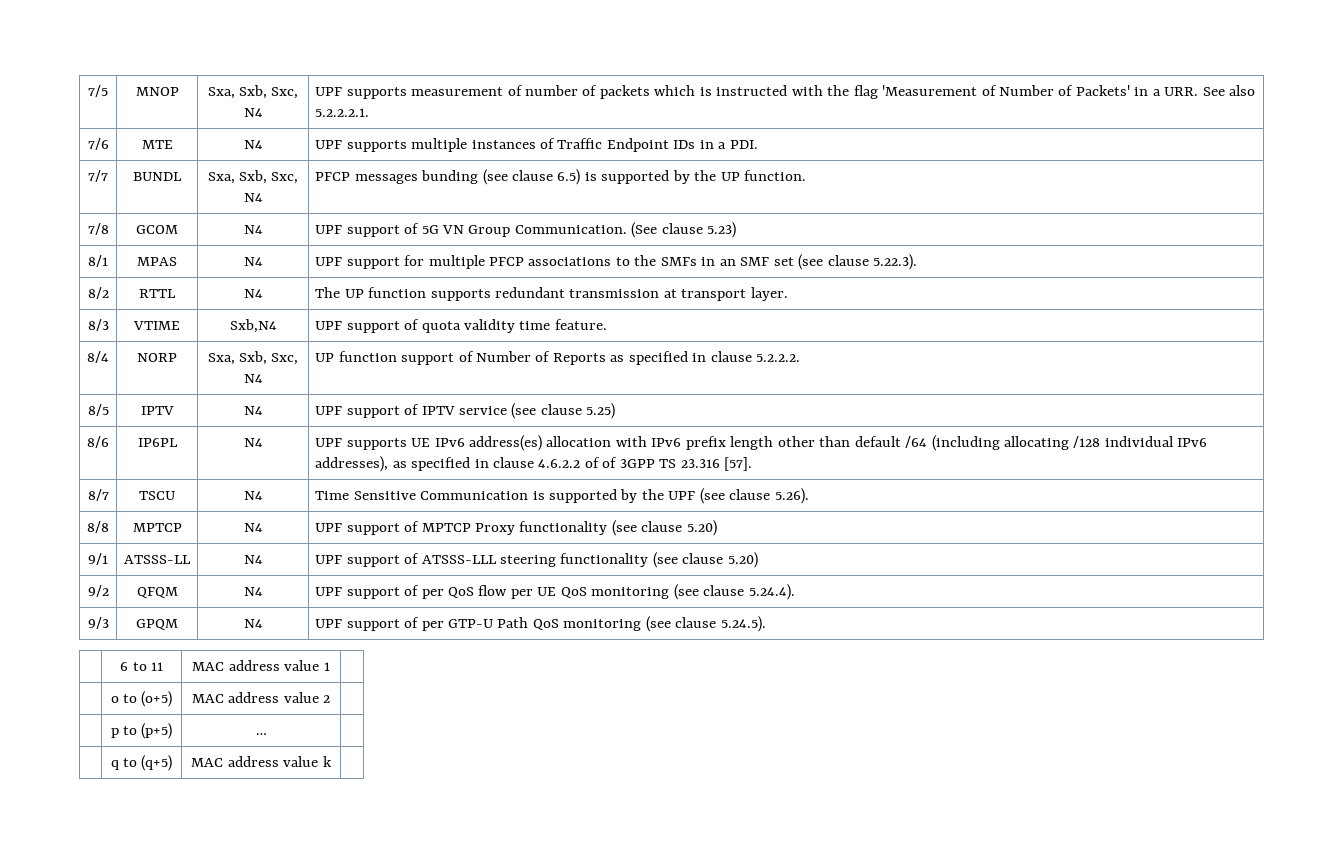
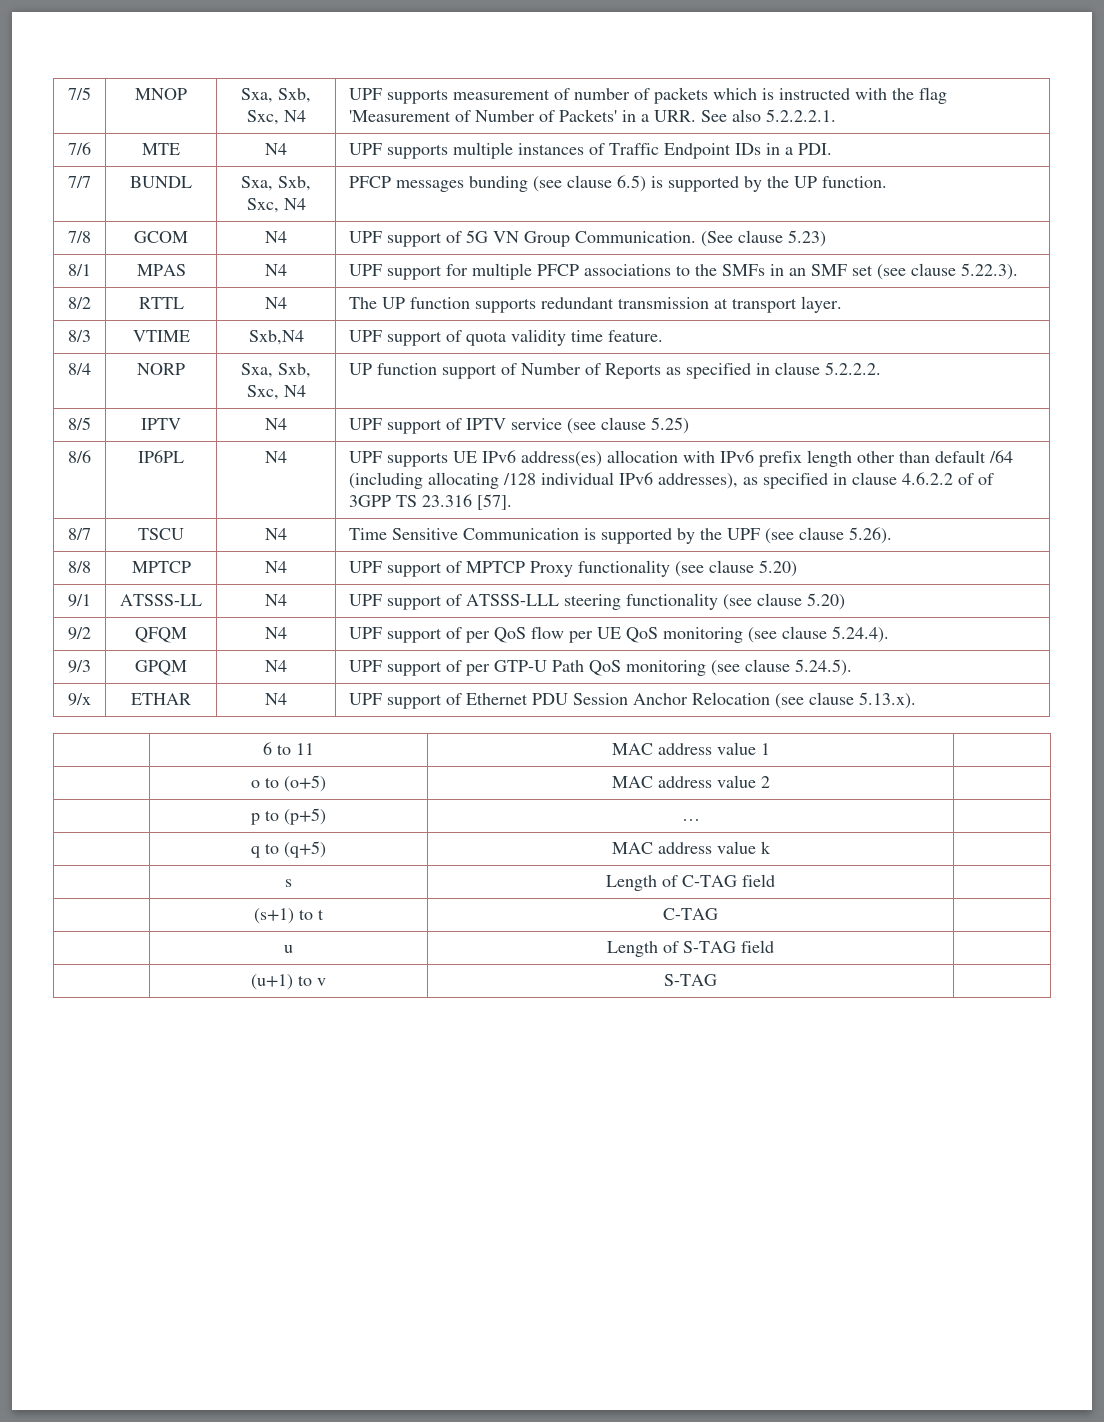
(766, 624) none -> [68,693,91,706] [131,693,191,705] [265,693,287,705] [349,692,917,709] // 9/x | ETHAR | N4 | UPF support of Ethernet PDU Session Anchor Relocation (see clause 5.13.x).
(332, 761) none -> [285,879,292,887] [606,874,775,891] [254,908,324,924] [663,908,718,920] [284,945,293,953] [607,940,774,957] [251,974,326,990] [664,974,717,986] // | s | Length of C-TAG field | // | (s+1) to t | C-TAG | // | u | Length of S-TAG field | // | (u+1) to v | S-TAG |

